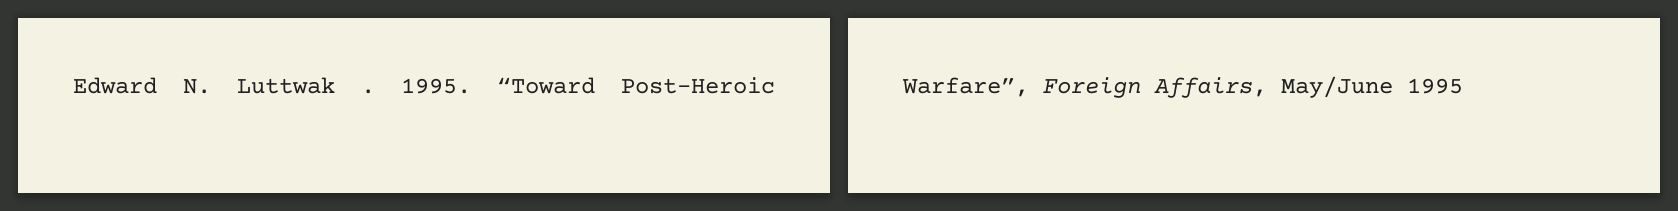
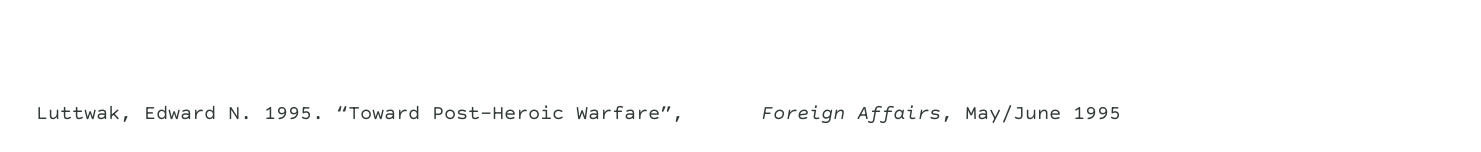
(73, 85) none -> [36,105,132,122] Luttwak,
[237,77,375,94] Luttwak . -> (252, 113) none

